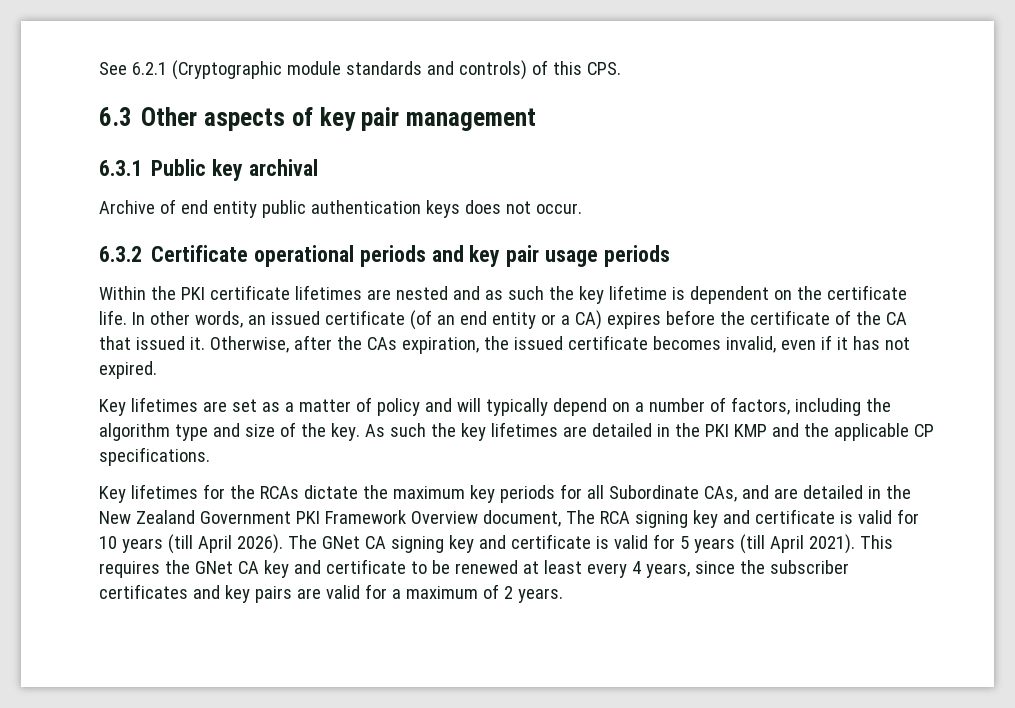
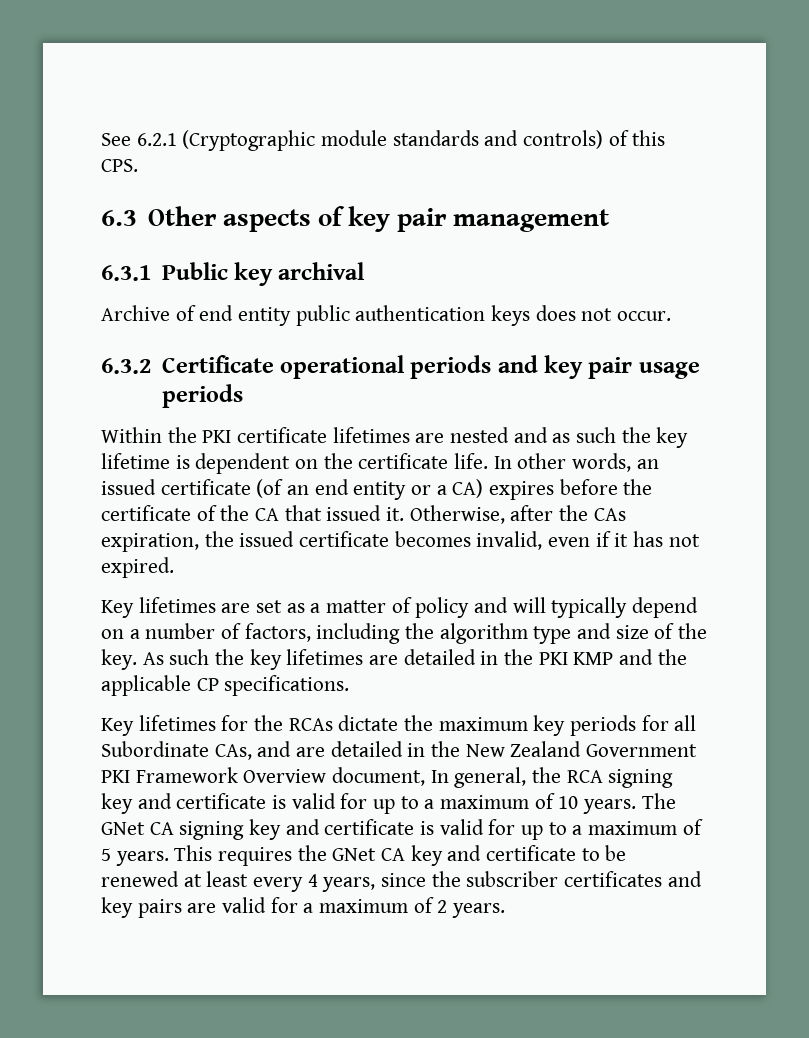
[565,510,595,524] The -> [430,767,562,788] In general, the
[99,534,283,554] 10 years (till April 2026). -> [373,793,637,814] up to a maximum of 10 years.
[679,534,855,554] 5 years (till April 2021). -> [521,819,703,840] [101,848,169,866] up to a maximum of 5 years.

